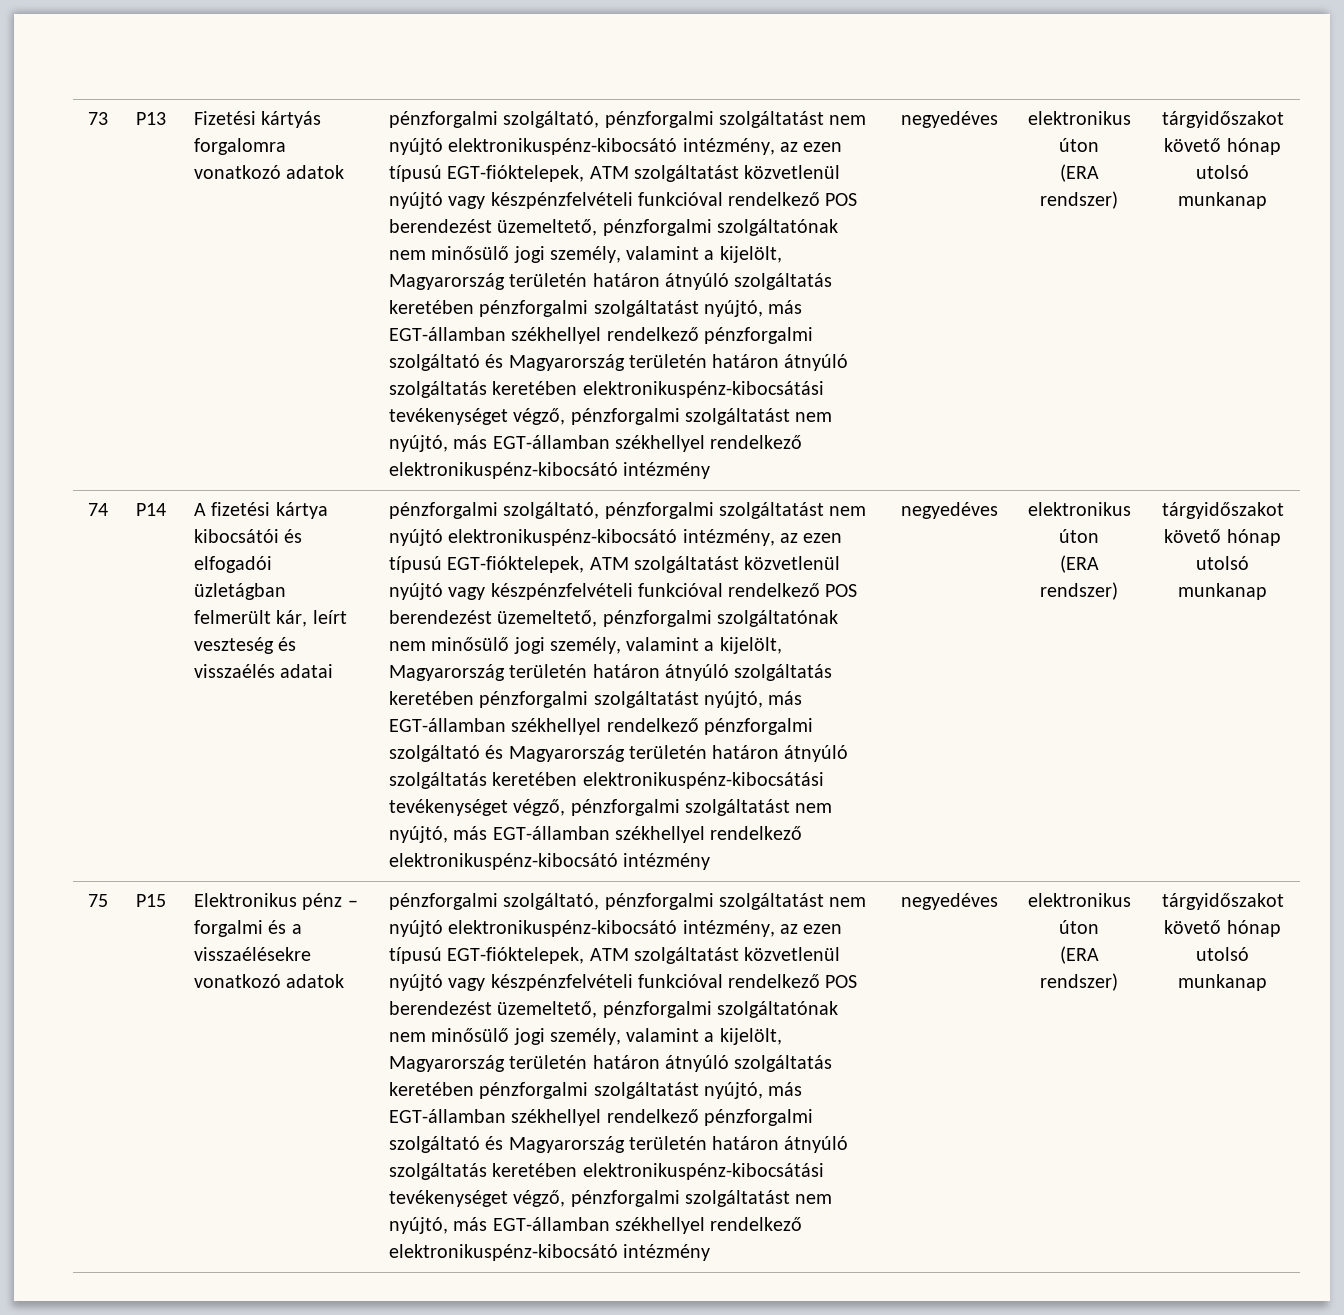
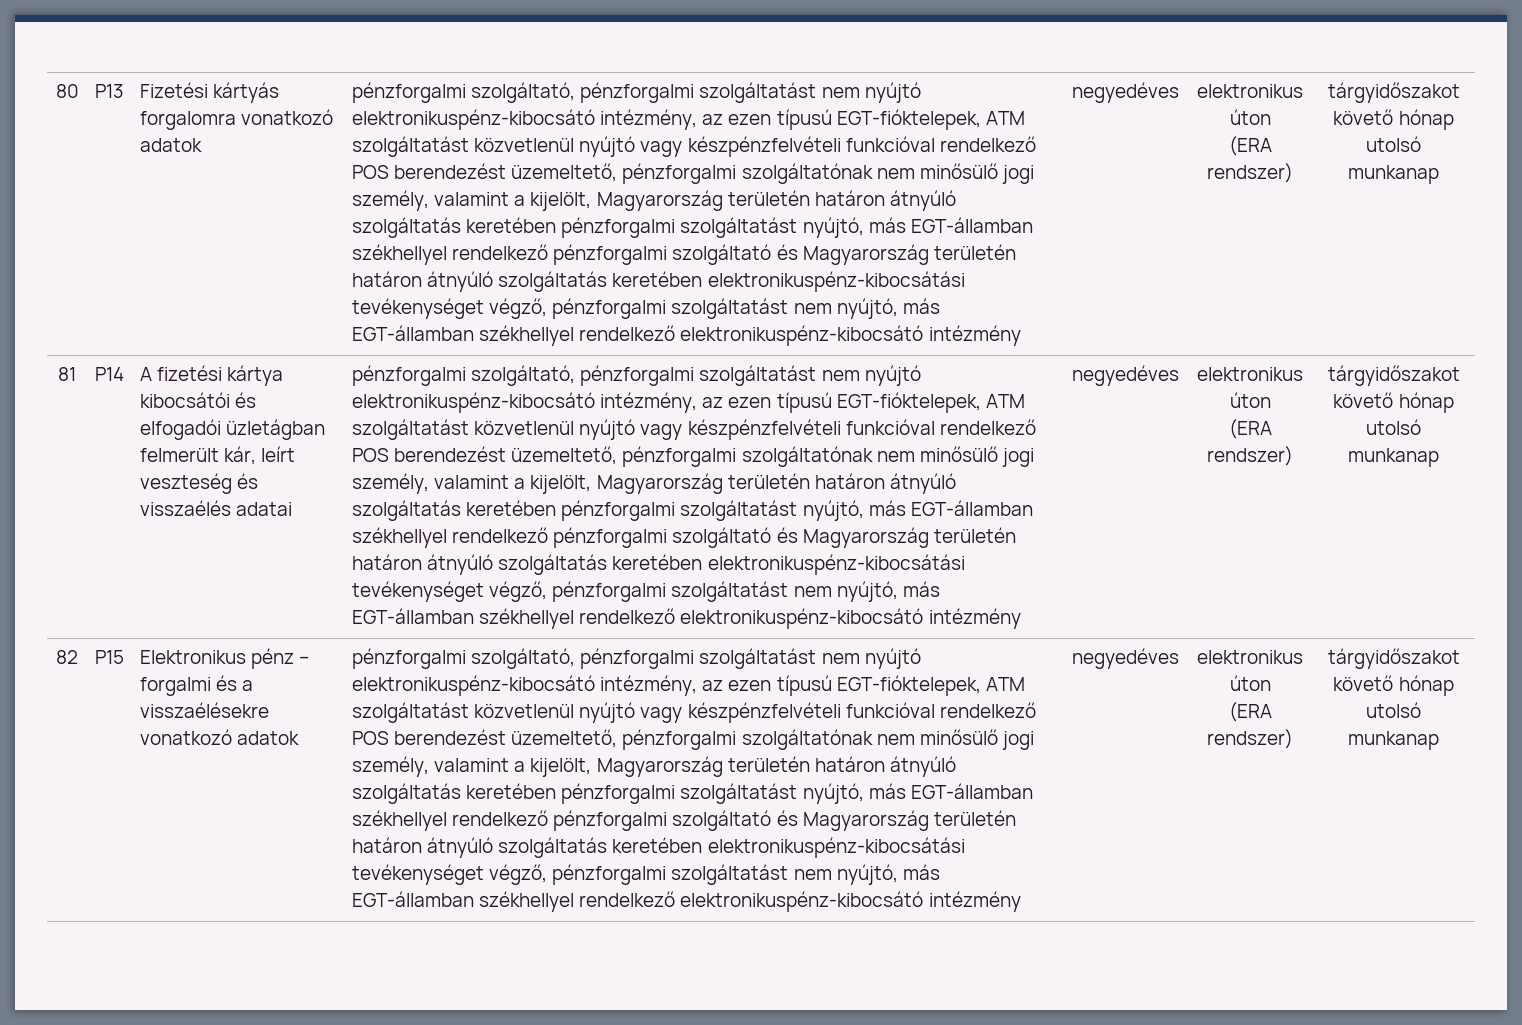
[87,112,108,125] 73 -> [55,84,79,98] 80
[87,503,108,516] 74 -> [58,367,76,381] 81
[87,894,108,907] 75 -> [56,650,78,664] 82

